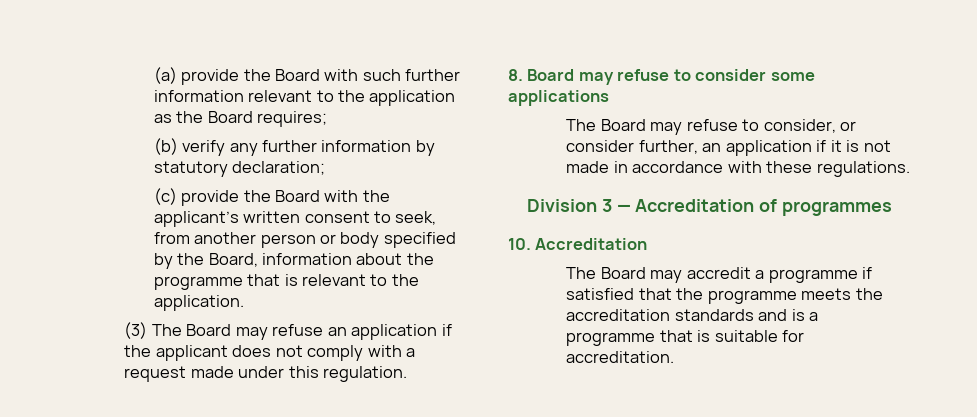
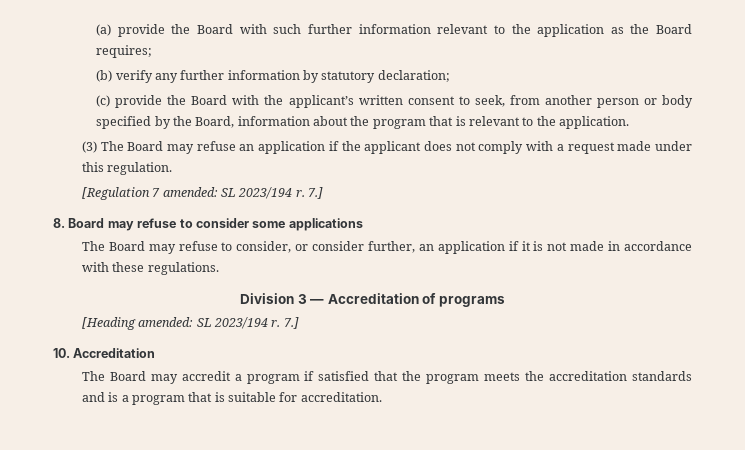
[153,276,243,290] programme -> [372,119,426,129] program
(408, 374) none -> [81,187,324,200] // [Regulation 7 amended: SL 2023/194 r. 7.]
[782,201,893,216] programmes -> [439,296,506,307] [81,317,299,330] programs // [Heading amended: SL 2023/194 r. 7.]
[768,269,858,283] programme -> [246,374,300,384] program
[707,290,797,304] programme -> [426,374,480,384] program
[566,332,656,346] programme -> [131,395,185,405] program

